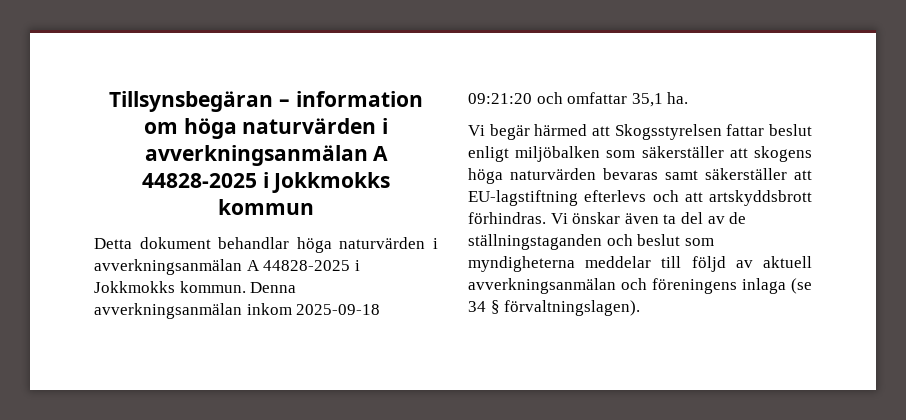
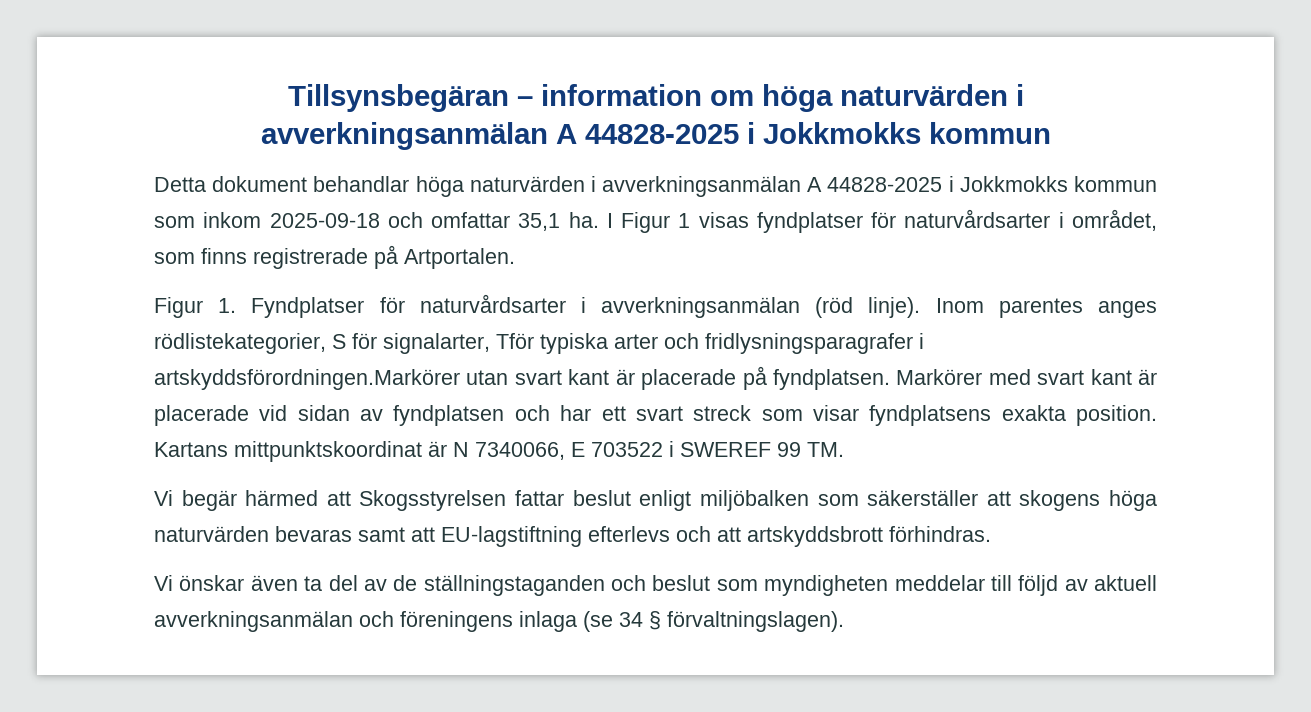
[179,281,297,293] [94,303,242,319] kommun. Denna avverkningsanmälan -> [1073,176,1157,192] [154,216,195,228] kommun som
[468,93,532,104] 09:21:20 -> (380, 220) none
(689, 98) none -> [606,209,1157,233] [154,245,515,269] [154,294,1157,318] [154,333,924,354] [154,366,1157,390] [154,405,1157,426] [154,441,844,462] I Figur 1 visas fyndplatser för naturvårdsarter i området, som finns registrerade på Artportalen. // Figur 1. Fyndplatser för naturvårdsarter i avverkningsanmälan (röd linje). Inom parentes anges rödlistekategorier, S för signalarter, Tför typiska arter och fridlysningsparagrafer i artskyddsförordningen.Markörer utan svart kant är placerade på fyndplatsen. Markörer med svart kant är placerade vid sidan av fyndplatsen och har ett svart streck som visar fyndplatsens exakta position. Kartans mittpunktskoordinat är N 7340066, E 703522 i SWEREF 99 TM.
[705,168,787,180] säkerställer -> (405, 534) none
(546, 218) none -> (991, 534) //
[468,256,575,272] myndigheterna -> [764,575,889,596] myndigheten

